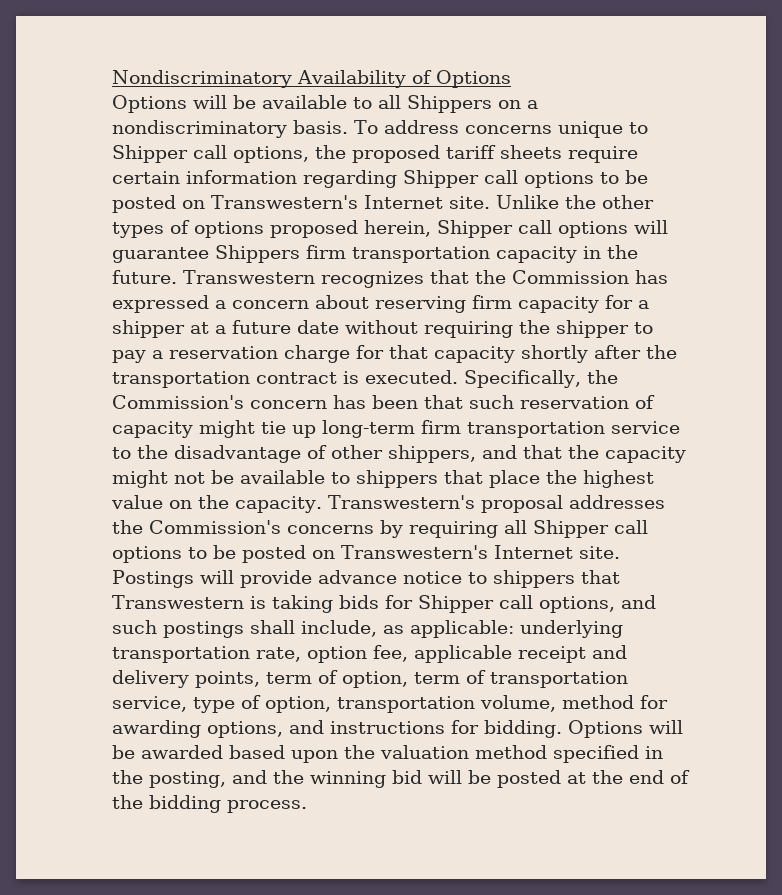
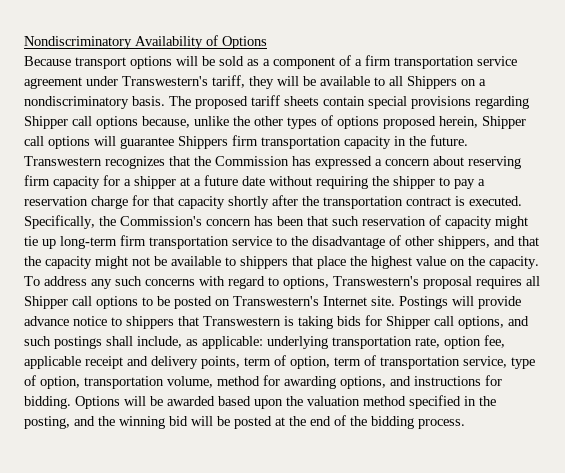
[112,95,187,113] Options -> [24,55,517,69] [24,75,274,89] Because transport options will be sold as a component of a firm transportation service agreement under Transwestern's tariff, they
[354,120,648,138] [112,145,638,163] [112,170,648,188] [112,195,559,213] To address concerns unique to Shipper call options, the proposed tariff sheets require certain information regarding Shipper call options to be posted on Transwestern's Internet site. Unlike -> [169,95,529,109] [24,116,229,129] The proposed tariff sheets contain special provisions regarding Shipper call options because, unlike
[327,495,665,513] [112,520,498,538] Transwestern's proposal addresses the Commission's concerns by requiring -> [24,276,522,289] To address any such concerns with regard to options, Transwestern's proposal requires

